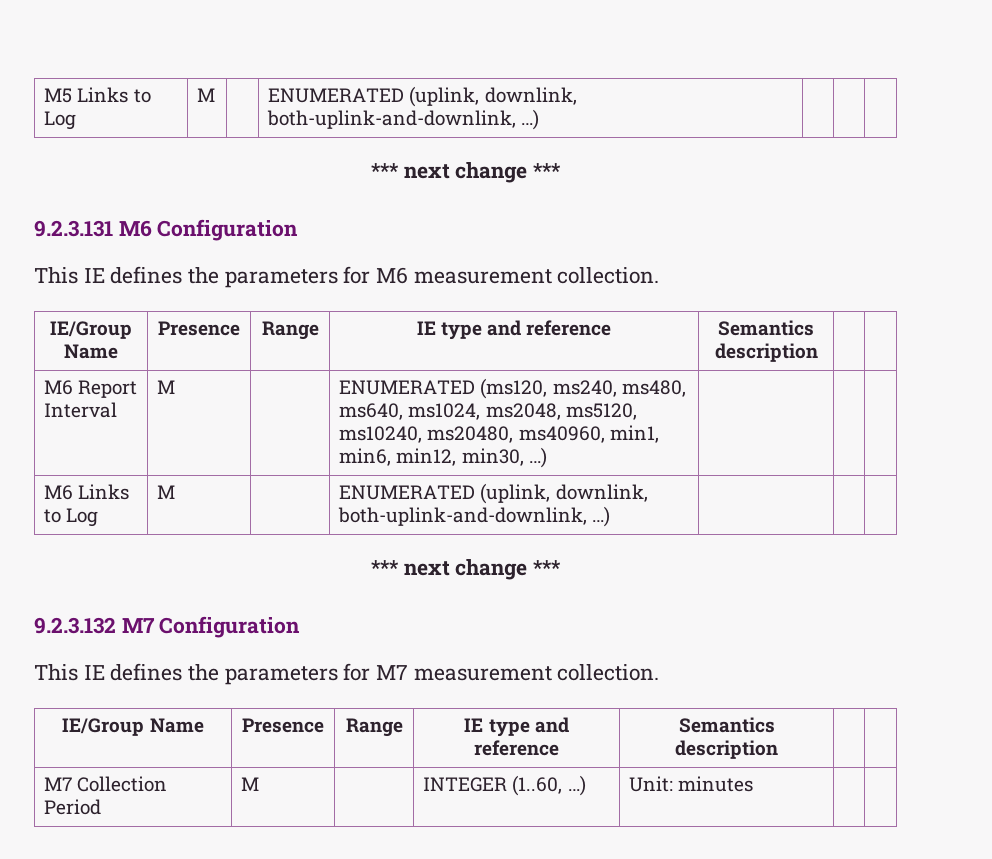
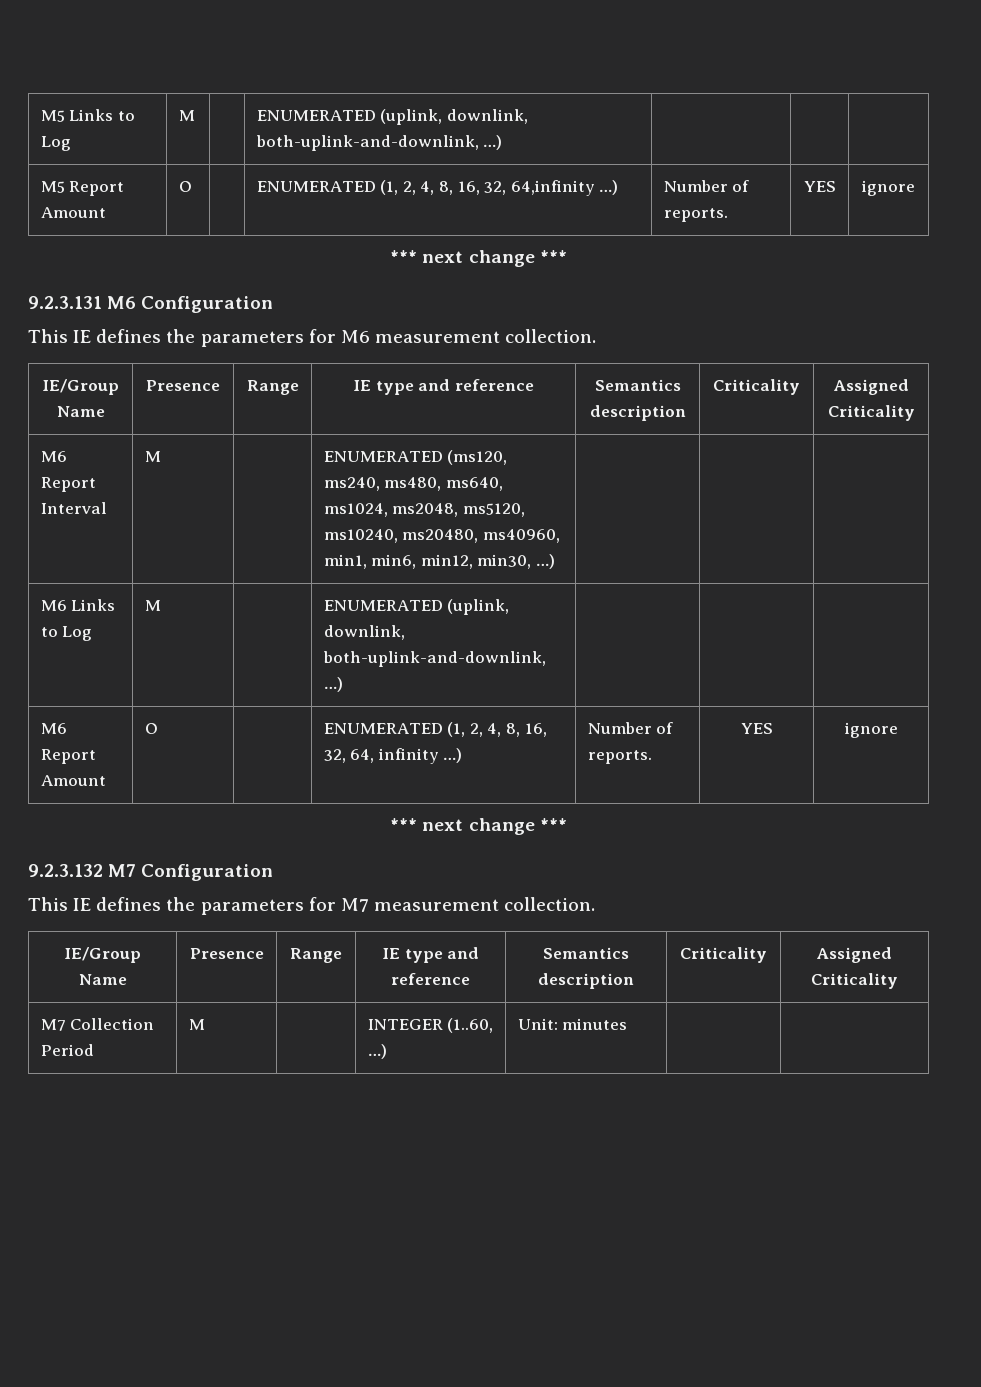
(540, 119) none -> [40,181,125,196] [40,207,106,218] [178,181,192,192] [256,180,619,196] [663,180,750,192] [663,208,728,222] [803,181,836,192] [861,180,915,196] // M5 Report Amount | O | | ENUMERATED (1, 2, 4, 8, 16, 32, 64,infinity …) | Number of reports. | YES | ignore
(818, 352) | -> [713,379,800,395] [832,379,909,395] [827,405,915,421] Criticality | Assigned Criticality
(611, 516) none -> [40,723,67,734] [40,749,96,764] [40,775,106,786] [144,723,158,734] [323,722,547,737] [323,748,463,764] [587,722,674,734] [587,750,652,764] [740,723,773,734] [843,722,898,738] // M6 Report Amount | O | | ENUMERATED (1, 2, 4, 8, 16, 32, 64, infinity …) | Number of reports. | YES | ignore
(778, 749) | -> [680,947,767,963] [816,947,892,963] [811,973,898,989] Criticality | Assigned Criticality

